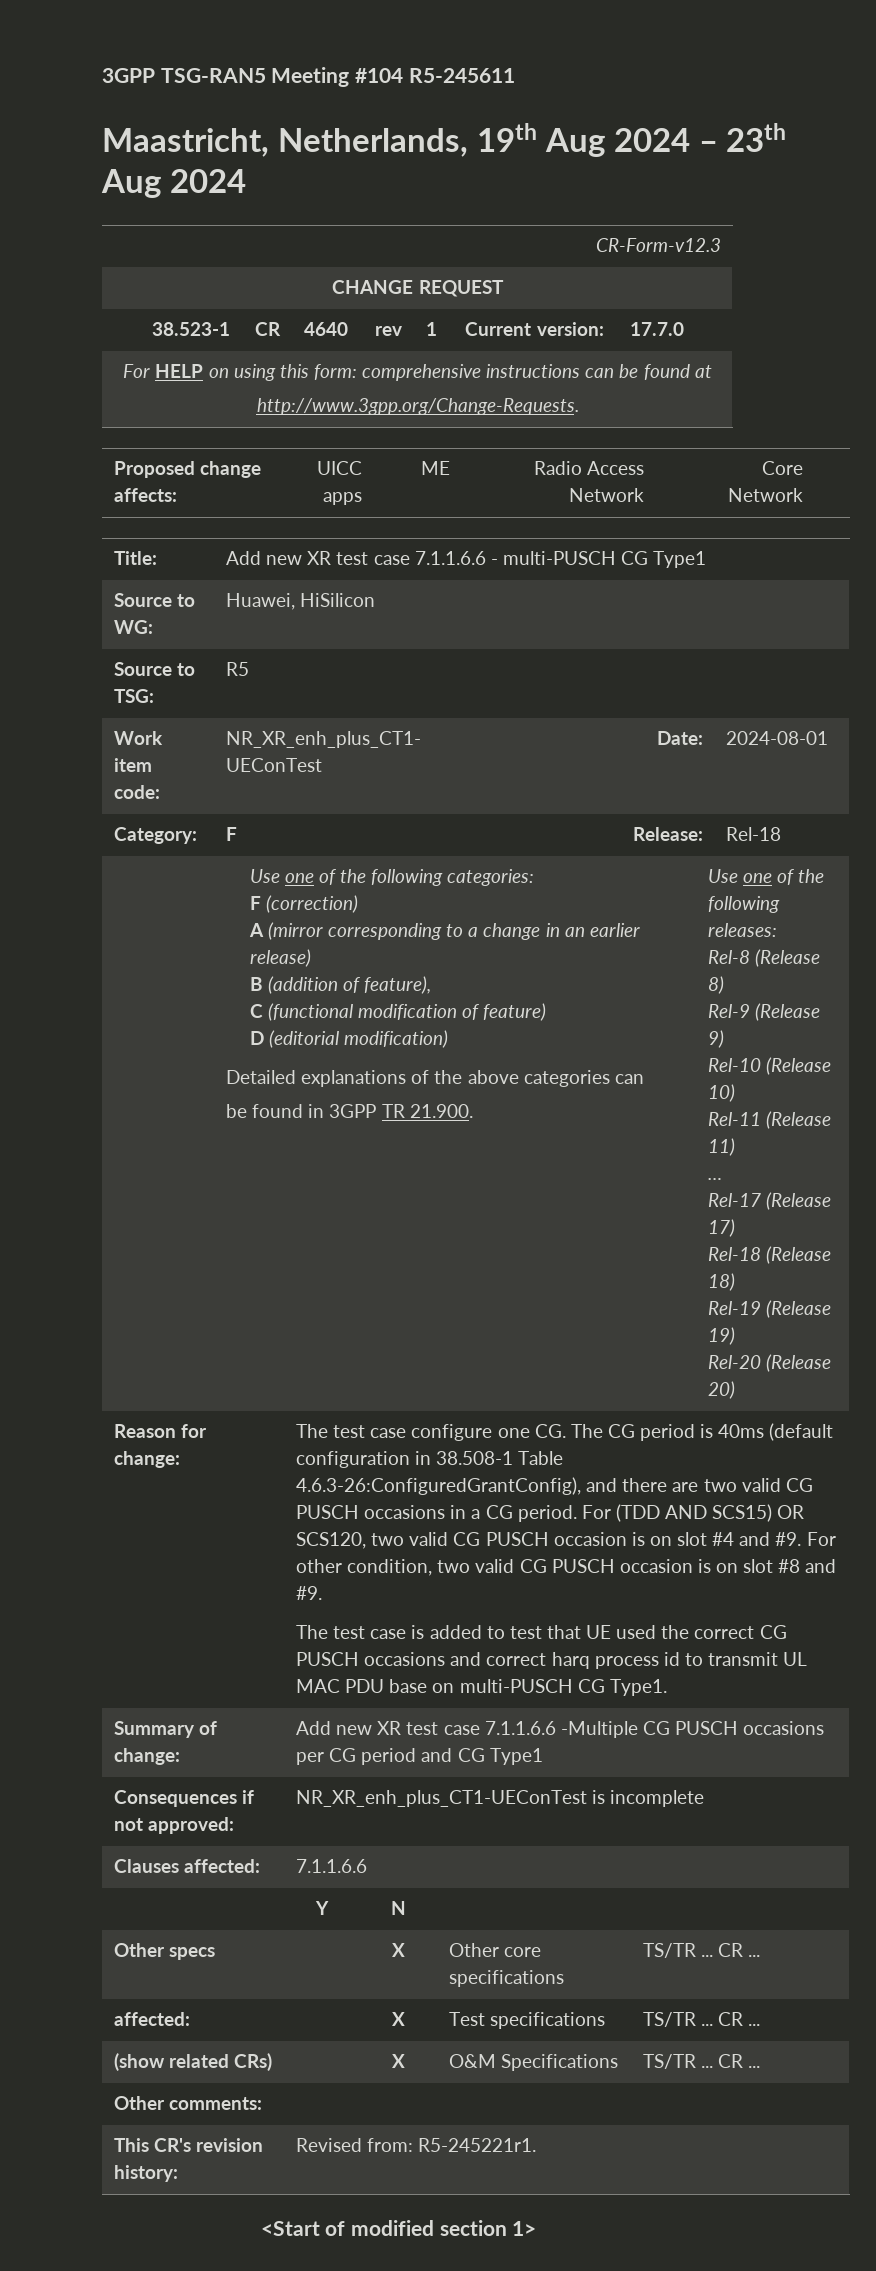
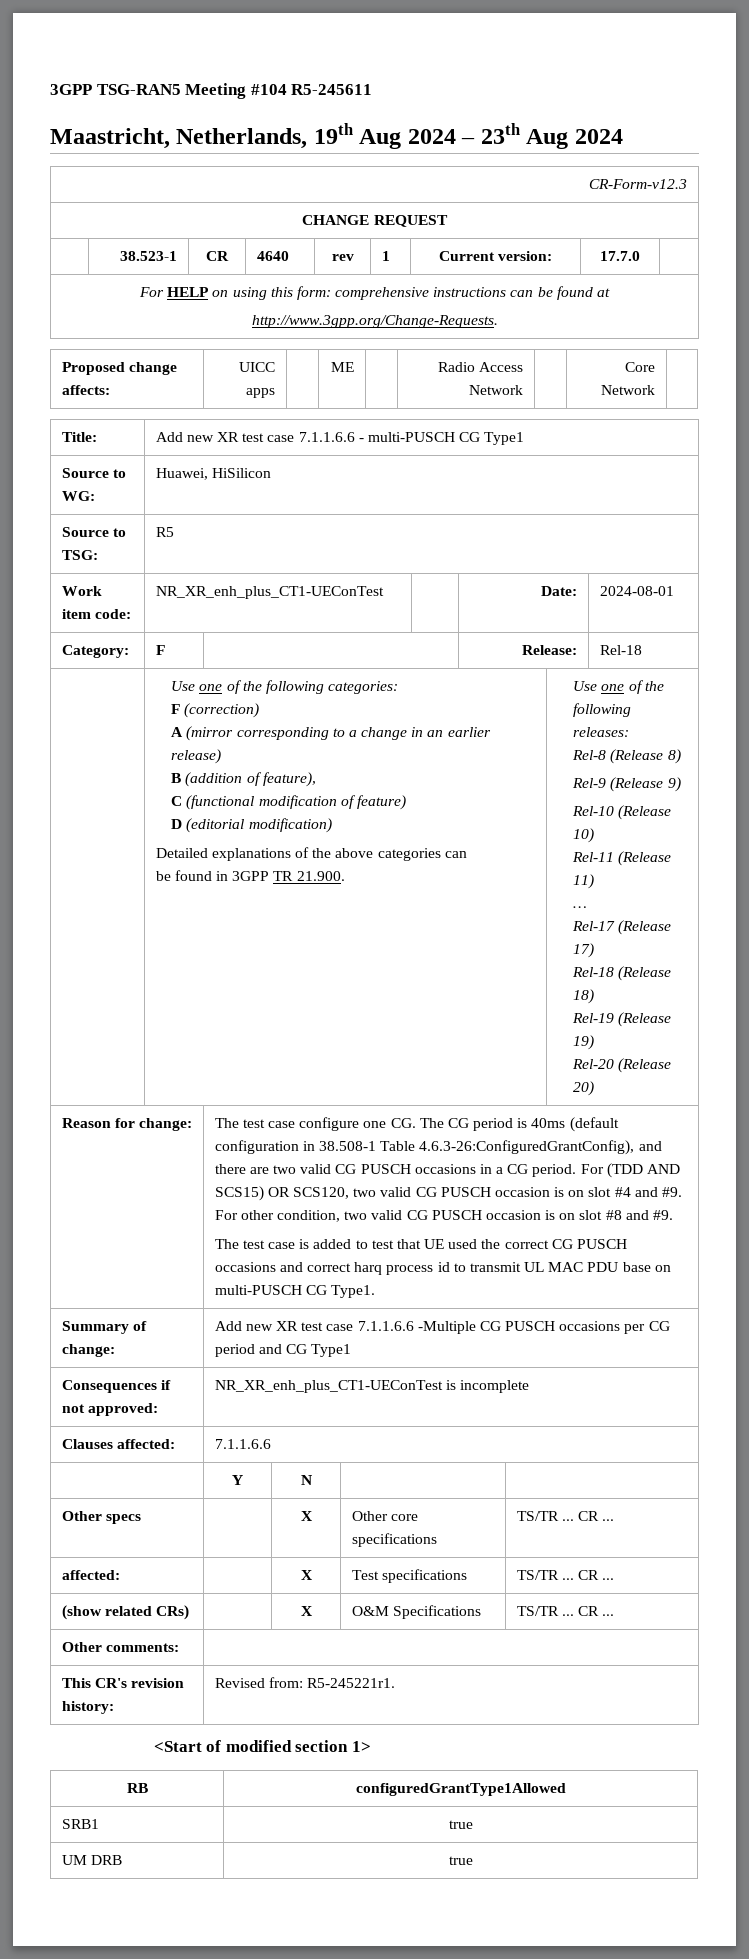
(537, 2228) none -> [126,1783,148,1793] [355,1783,566,1796] [61,1819,99,1829] [448,1820,473,1829] [61,1855,122,1865] [448,1856,473,1865] // RB | configuredGrantType1Allowed // SRB1 | true // UM DRB | true

